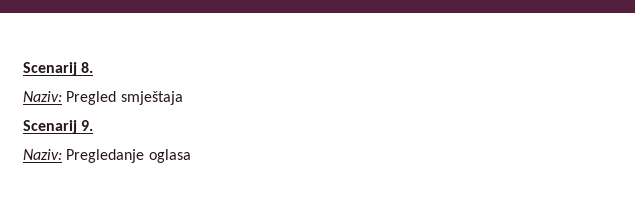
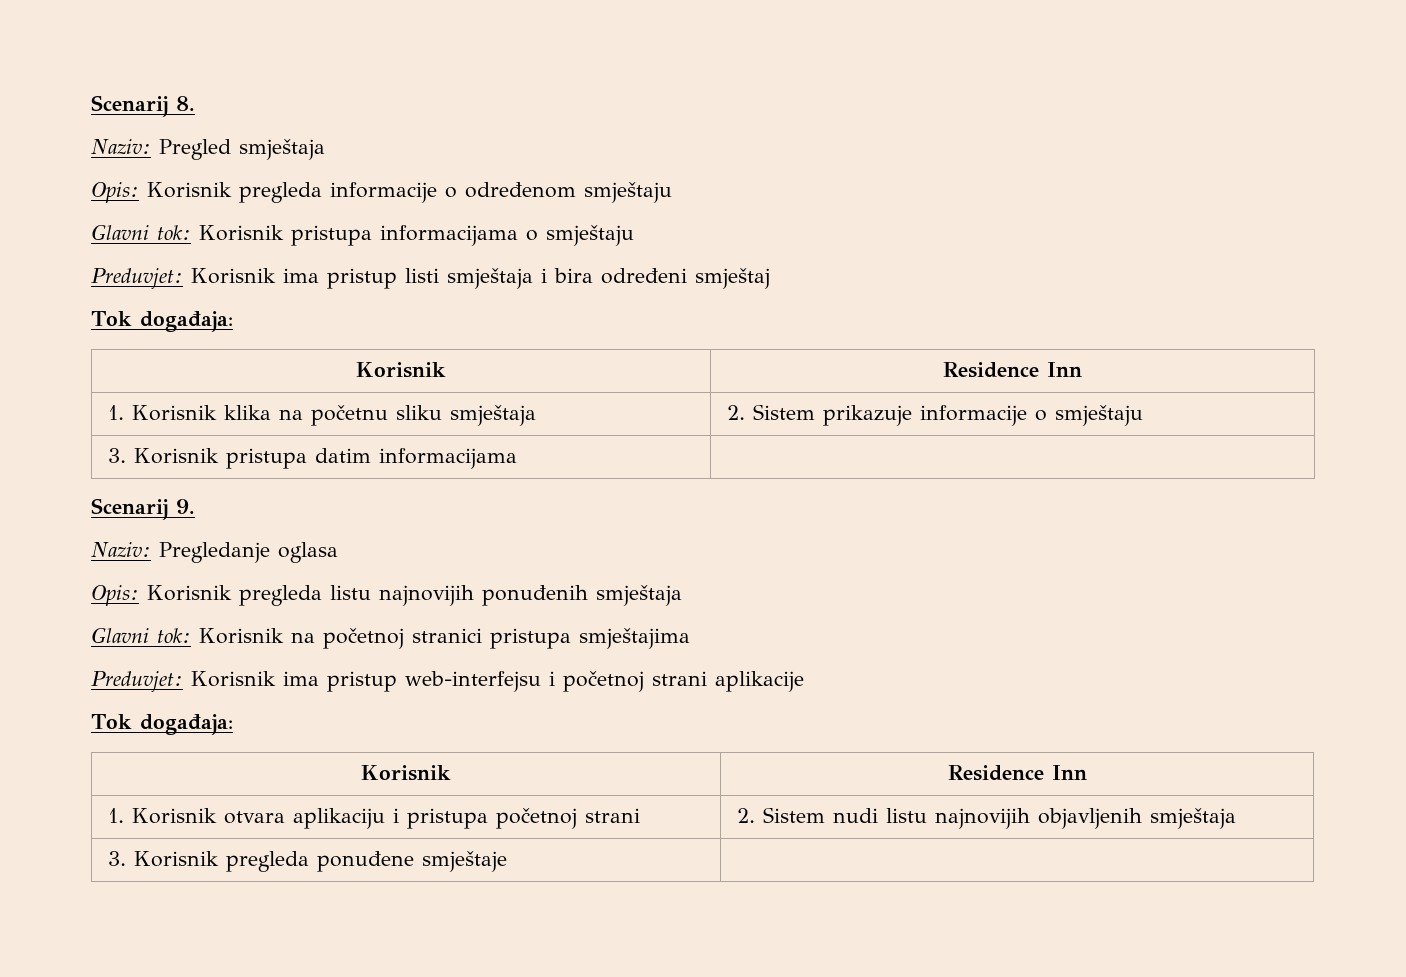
(183, 98) none -> [91,182,672,203] [91,224,634,246] [91,268,770,289] [91,311,233,332] [356,362,446,378] [942,362,1082,378] [108,405,537,426] [727,404,1144,426] [108,448,518,469] // Opis: Korisnik pregleda informacije o određenom smještaju // Glavni tok: Korisnik pristupa informacijama o smještaju // Preduvjet: Korisnik ima pristup listi smještaja i bira određeni smještaj // Tok događaja: // Korisnik | Residence Inn // 1. Korisnik klika na početnu sliku smještaja | 2. Sistem prikazuje informacije o smještaju // 3. Korisnik pristupa datim informacijama |
(191, 156) none -> [91,585,682,606] [91,627,690,649] [91,671,804,692] [91,714,233,735] [361,765,451,781] [947,765,1087,781] [108,808,641,829] [737,807,1237,829] [108,851,508,872] // Opis: Korisnik pregleda listu najnovijih ponuđenih smještaja // Glavni tok: Korisnik na početnoj stranici pristupa smještajima // Preduvjet: Korisnik ima pristup web-interfejsu i početnoj strani aplikacije // Tok događaja: // Korisnik | Residence Inn // 1. Korisnik otvara aplikaciju i pristupa početnoj strani | 2. Sistem nudi listu najnovijih objavljenih smještaja // 3. Korisnik pregleda ponuđene smještaje |

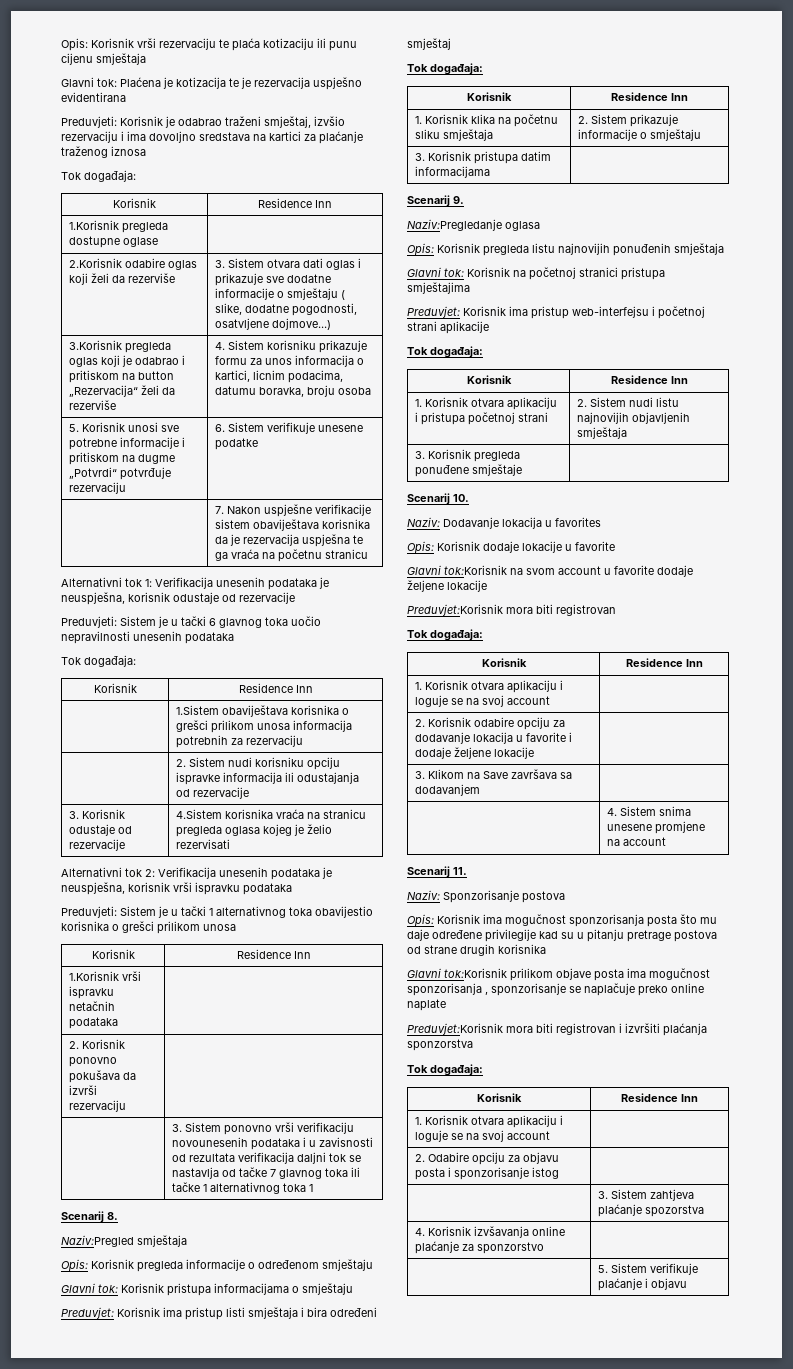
(91, 106) none -> [61,38,357,51] [61,53,146,65] [61,77,362,90] [61,92,126,102] [61,116,345,128] [61,131,363,144] [61,146,146,158] [61,170,136,182] [113,198,156,208] [258,198,332,208] [69,220,169,233] [69,236,159,248] [69,258,198,270] [69,273,176,285] [215,258,362,270] [215,273,332,286] [215,288,346,300] [215,303,358,316] [215,318,332,330] [69,340,172,353] [69,355,186,367] [69,370,175,383] [69,385,176,397] [69,400,117,410] [215,340,368,353] [215,355,365,367] [215,370,344,383] [215,385,372,397] [69,422,180,432] [69,437,186,450] [69,452,176,465] [69,467,172,480] [69,482,127,494] [215,422,364,434] [215,438,259,450] [215,504,372,517] [215,519,371,531] [215,534,364,547] [215,549,369,562] [61,577,329,590] [61,592,295,605] [61,616,321,628] [61,631,234,644] [61,655,136,667] [93,683,137,693] [238,683,313,693] [176,705,350,717] [176,720,353,733] [176,735,304,748] [176,757,341,770] [176,772,360,785] [176,787,250,799] [69,809,126,819] [69,824,133,836] [69,839,126,851] [176,809,367,819] [176,824,333,837] [176,839,231,849] [61,867,332,880] [61,882,292,895] [61,906,373,918] [61,921,236,934] [91,949,135,959] [236,949,311,959] [69,971,142,981] [69,986,115,999] [69,1001,116,1011] [69,1017,119,1029] [69,1039,126,1049] [69,1057,118,1067] [69,1070,137,1083] [69,1085,98,1095] [69,1100,127,1112] [172,1122,355,1135] [172,1137,374,1150] [172,1152,362,1164] [172,1167,361,1179] [172,1182,314,1194] Opis: Korisnik vrši rezervaciju te plaća kotizaciju ili punu cijenu smještaja // Glavni tok: Plaćena je kotizacija te je rezervacija uspješno evidentirana // Preduvjeti: Korisnik je odabrao traženi smještaj, izvšio rezervaciju i ima dovoljno sredstava na kartici za plaćanje traženog iznosa // Tok događaja: // Korisnik | Residence Inn // 1.Korisnik pregleda dostupne oglase | // 2.Korisnik odabire oglas koji želi da rezerviše | 3. Sistem otvara dati oglas i prikazuje sve dodatne informacije o smještaju ( slike, dodatne pogodnosti, osatvljene dojmove...) // 3.Korisnik pregleda oglas koji je odabrao i pritiskom na button „Rezervacija“ želi da rezerviše | 4. Sistem korisniku prikazuje formu za unos informacija o kartici, licnim podacima, datumu boravka, broju osoba // 5. Korisnik unosi sve potrebne informacije i pritiskom na dugme „Potvrdi“ potvrđuje rezervaciju | 6. Sistem verifikuje unesene podatke // | 7. Nakon uspješne verifikacije sistem obaviještava korisnika da je rezervacija uspješna te ga vraća na početnu stranicu // Alternativni tok 1: Verifikacija unesenih podataka je neuspješna, korisnik odustaje od rezervacije // Preduvjeti: Sistem je u tački 6 glavnog toka uočio nepravilnosti unesenih podataka // Tok događaja: // Korisnik | Residence Inn // | 1.Sistem obaviještava korisnika o grešci prilikom unosa informacija potrebnih za rezervaciju // | 2. Sistem nudi korisniku opciju ispravke informacija ili odustajanja od rezervacije // 3. Korisnik odustaje od rezervacije | 4.Sistem korisnika vraća na stranicu pregleda oglasa kojeg je želio rezervisati // Alternativni tok 2: Verifikacija unesenih podataka je neuspješna, korisnik vrši ispravku podataka // Preduvjeti: Sistem je u tački 1 alternativnog toka obavijestio korisnika o grešci prilikom unosa // Korisnik | Residence Inn // 1.Korisnik vrši ispravku netačnih podataka | // 2. Korisnik ponovno pokušava da izvrši rezervaciju | // | 3. Sistem ponovno vrši verifikaciju novounesenih podataka i u zavisnosti od rezultata verifikacija daljni tok se nastavlja od tačke 7 glavnog toka ili tačke 1 alternativnog toka 1 //
[91,139,231,160] Naziv: Pregled -> [61,1235,134,1247] Naziv:Pregled
[91,542,270,563] Naziv: Pregledanje -> [407,219,502,231] Naziv:Pregledanje
(508, 861) none -> [407,493,469,505] [407,517,601,529] [407,541,615,554] [407,565,693,577] [407,580,487,592] [407,604,616,616] [407,629,483,641] [481,658,527,667] [625,658,703,667] [415,680,564,693] [415,695,551,707] [415,717,566,730] [415,732,573,744] [415,747,535,759] [415,769,573,779] [415,784,481,796] [607,806,692,816] [607,821,706,834] [607,837,667,846] [407,866,467,878] [407,890,565,903] [407,914,717,927] [407,929,717,942] [407,944,546,956] [407,968,710,981] [407,983,704,996] [407,999,446,1011] [407,1023,707,1036] [407,1039,473,1051] [407,1064,483,1076] [477,1093,522,1102] [621,1093,698,1102] [415,1115,564,1128] [415,1130,551,1142] [415,1152,560,1165] [415,1167,560,1180] [598,1189,695,1201] [598,1204,705,1217] [415,1226,566,1238] [415,1241,545,1254] [598,1263,699,1275] [598,1278,688,1291] // Scenarij 10. // Naziv: Dodavanje lokacija u favorites // Opis: Korisnik dodaje lokacije u favorite // Glavni tok:Korisnik na svom account u favorite dodaje željene lokacije // Preduvjet:Korisnik mora biti registrovan // Tok događaja: // Korisnik | Residence Inn // 1. Korisnik otvara aplikaciju i loguje se na svoj account | // 2. Korisnik odabire opciju za dodavanje lokacija u favorite i dodaje željene lokacije | // 3. Klikom na Save završava sa dodavanjem | // | 4. Sistem snima unesene promjene na account // Scenarij 11. // Naziv: Sponzorisanje postova // Opis: Korisnik ima mogučnost sponzorisanja posta što mu daje određene privilegije kad su u pitanju pretrage postova od strane drugih korisnika // Glavni tok:Korisnik prilikom objave posta ima mogučnost sponzorisanja , sponzorisanje se naplačuje preko online naplate // Preduvjet:Korisnik mora biti registrovan i izvršiti plaćanja sponzorstva // Tok događaja: // Korisnik | Residence Inn // 1. Korisnik otvara aplikaciju i loguje se na svoj account | // 2. Odabire opciju za objavu posta i sponzorisanje istog | // | 3. Sistem zahtjeva plaćanje spozorstva // 4. Korisnik izvšavanja online plaćanje za sponzorstvo | // | 5. Sistem verifikuje plaćanje i objavu

